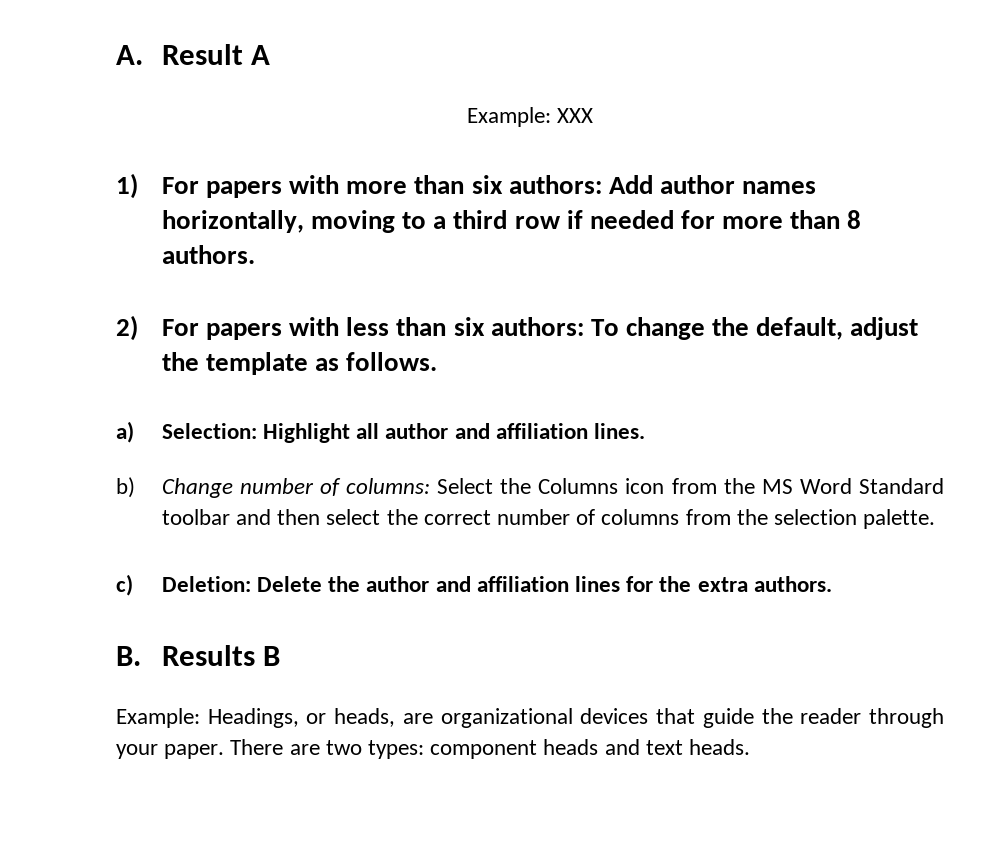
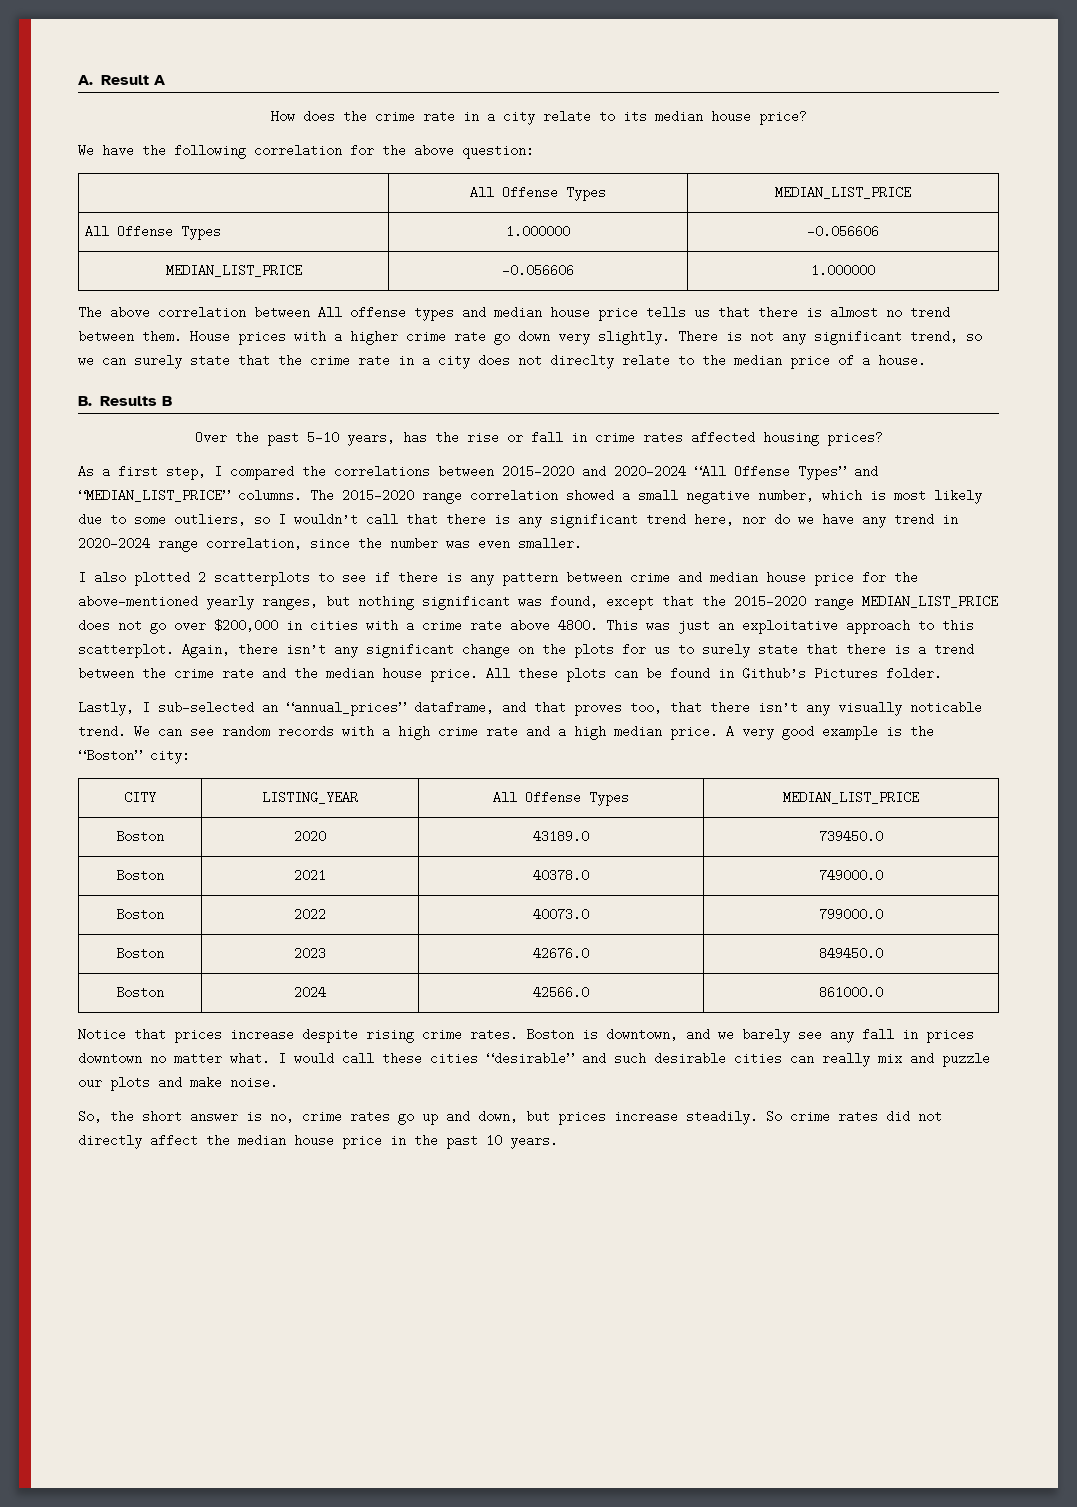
[466,107,594,127] [116,173,817,199] [161,210,862,233] [161,245,255,264] [116,315,919,341] [161,352,438,375] [116,421,645,443] [116,477,944,498] [161,509,936,529] [116,574,832,596] [116,645,281,666] [116,708,945,728] [116,739,751,759] Example: XXX // 1) For papers with more than six authors: Add author names horizontally, moving to a third row if needed for more than 8 authors. // 2) For papers with less than six authors: To change the default, adjust the template as follows. // a) Selection: Highlight all author and affiliation lines. // b) Change number of columns: Select the Columns icon from the MS Word Standard toolbar and then select the correct number of columns from the selection palette. // c) Deletion: Delete the author and affiliation lines for the extra authors. // B. Results B // Example: Headings, or heads, are organizational devices that guide the reader through your paper. There are two types: component heads and text heads. -> [270,110,807,125] [78,144,534,159] [470,186,606,201] [775,186,911,199] [85,225,222,240] [506,225,570,238] [807,225,879,238] [165,264,302,277] [502,264,574,277] [811,264,875,277] [78,306,950,321] [78,330,982,345] [78,354,926,369] [78,396,172,406] [194,431,883,446] [78,465,878,480] [78,489,982,504] [78,513,958,528] [78,537,582,552] [78,571,918,586] [78,595,998,610] [78,619,974,634] [78,643,974,658] [78,667,942,682] [78,701,982,716] [78,725,934,740] [78,749,190,764] [124,791,156,804] [262,791,358,804] [493,791,629,806] [783,791,919,804] [116,830,164,843] [294,830,326,843] [533,830,589,843] [819,830,883,843] [116,869,164,882] [294,869,326,882] [533,869,589,882] [819,869,883,882] [116,908,164,921] [294,908,326,921] [533,908,589,921] [819,908,883,921] [116,947,164,960] [294,947,326,960] [533,947,589,960] [819,947,883,960] [116,986,164,999] [294,986,326,999] [533,986,589,999] [819,986,883,999] [78,1028,974,1043] [78,1052,990,1067] [78,1076,278,1091] [78,1110,942,1125] [78,1134,558,1149] How does the crime rate in a city relate to its median house price? // We have the following correlation for the above question: // | All Offense Types | MEDIAN_LIST_PRICE // All Offense Types | 1.000000 | -0.056606 // MEDIAN_LIST_PRICE | -0.056606 | 1.000000 // The above correlation between All offense types and median house price tells us that there is almost no trend between them. House prices with a higher crime rate go down very slightly. There is not any significant trend, so we can surely state that the crime rate in a city does not direclty relate to the median price of a house. // B. Results B // Over the past 5–10 years, has the rise or fall in crime rates affected housing prices? // As a first step, I compared the correlations between 2015-2020 and 2020-2024 “All Offense Types” and “MEDIAN_LIST_PRICE” columns. The 2015-2020 range correlation showed a small negative number, which is most likely due to some outliers, so I wouldn’t call that there is any significant trend here, nor do we have any trend in 2020-2024 range correlation, since the number was even smaller. // I also plotted 2 scatterplots to see if there is any pattern between crime and median house price for the above-mentioned yearly ranges, but nothing significant was found, except that the 2015-2020 range MEDIAN_LIST_PRICE does not go over $200,000 in cities with a crime rate above 4800. This was just an exploitative approach to this scatterplot. Again, there isn’t any significant change on the plots for us to surely state that there is a trend between the crime rate and the median house price. All these plots can be found in Github’s Pictures folder. // Lastly, I sub-selected an “annual_prices” dataframe, and that proves too, that there isn’t any visually noticable trend. We can see random records with a high crime rate and a high median price. A very good example is the “Boston” city: // CITY | LISTING_YEAR | All Offense Types | MEDIAN_LIST_PRICE // Boston | 2020 | 43189.0 | 739450.0 // Boston | 2021 | 40378.0 | 749000.0 // Boston | 2022 | 40073.0 | 799000.0 // Boston | 2023 | 42676.0 | 849450.0 // Boston | 2024 | 42566.0 | 861000.0 // Notice that prices increase despite rising crime rates. Boston is downtown, and we barely see any fall in prices downtown no matter what. I would call these cities “desirable” and such desirable cities can really mix and puzzle our plots and make noise. // So, the short answer is no, crime rates go up and down, but prices increase steadily. So crime rates did not directly affect the median house price in the past 10 years.

